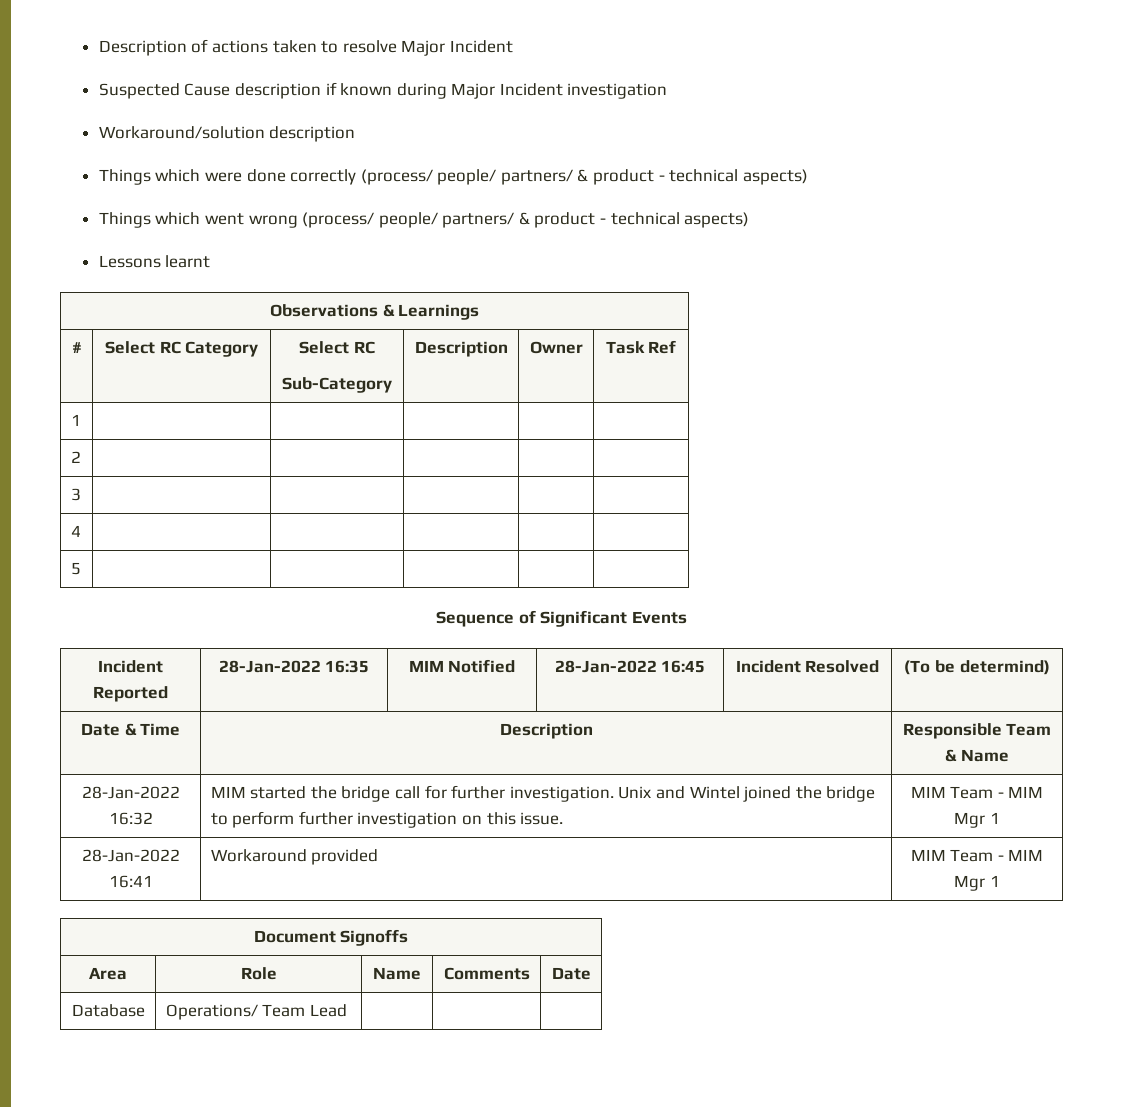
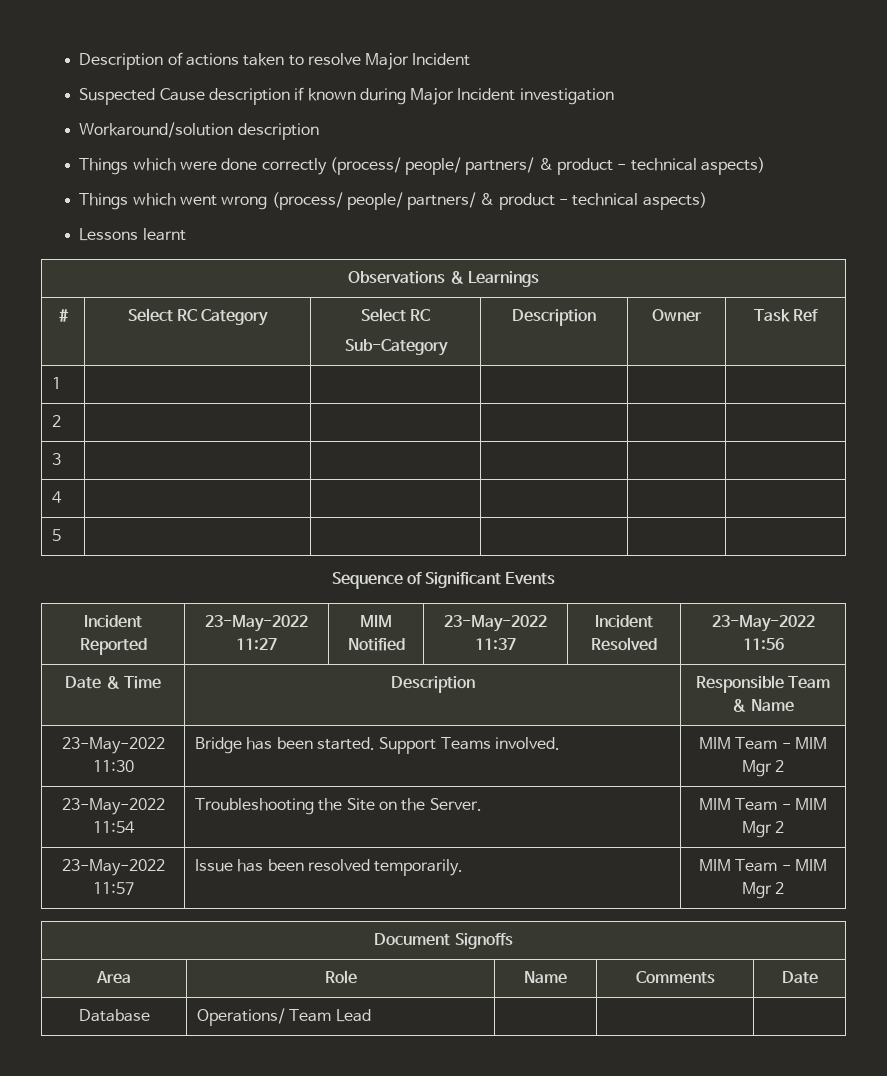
[218,660,370,673] 28-Jan-2022 16:35 -> [205,615,308,632] [236,638,277,650] 23-May-2022 11:27
[554,660,706,673] 28-Jan-2022 16:45 -> [444,615,547,632] [475,638,516,650] 23-May-2022 11:37
[904,660,1050,675] (To be determind) -> [711,615,815,632] [742,638,784,650] 23-May-2022 11:56
[81,786,180,799] [108,812,153,825] [210,785,876,802] [210,811,564,828] [910,786,1044,799] [954,812,1000,828] [81,849,180,862] [108,875,153,888] [210,849,379,865] [910,849,1044,862] [954,875,1000,891] 28-Jan-2022 16:32 | MIM started the bridge call for further investigation. Unix and Wintel joined the bridge to perform further investigation on this issue. | MIM Team - MIM Mgr 1 // 28-Jan-2022 16:41 | Workaround provided | MIM Team - MIM Mgr 1 -> [61,737,165,754] [92,760,134,772] [195,737,560,754] [699,737,827,750] [741,760,785,777] [61,798,165,815] [92,821,135,833] [195,798,482,815] [699,798,827,811] [741,821,785,838] [61,859,165,876] [92,882,134,895] [195,859,464,876] [699,859,827,872] [741,882,785,899] 23-May-2022 11:30 | Bridge has been started. Support Teams involved. | MIM Team - MIM Mgr 2 // 23-May-2022 11:54 | Troubleshooting the Site on the Server. | MIM Team - MIM Mgr 2 // 23-May-2022 11:57 | Issue has been resolved temporarily. | MIM Team - MIM Mgr 2

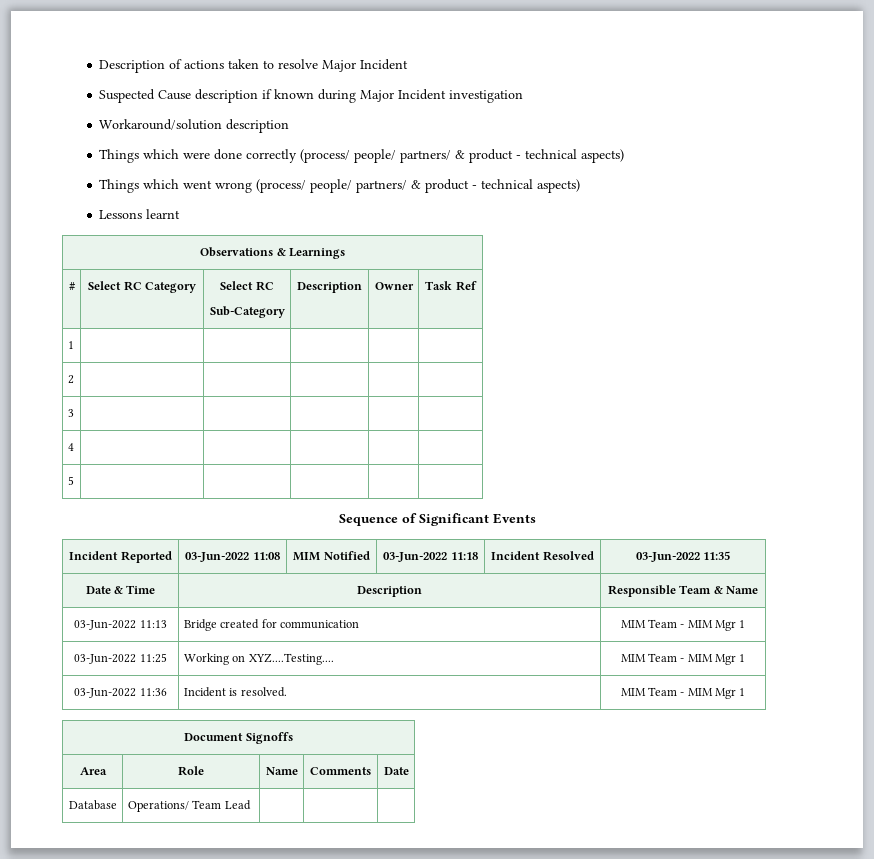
[205,615,308,632] [236,638,277,650] 23-May-2022 11:27 -> [185,552,280,562] 03-Jun-2022 11:08
[444,615,547,632] [475,638,516,650] 23-May-2022 11:37 -> [383,552,478,562] 03-Jun-2022 11:18
[711,615,815,632] [742,638,784,650] 23-May-2022 11:56 -> [635,551,731,562] 03-Jun-2022 11:35
[61,737,165,754] [92,760,134,772] 23-May-2022 11:30 -> [74,620,167,630] 03-Jun-2022 11:13
[246,737,560,754] [699,737,827,750] [741,760,785,777] [61,798,165,815] [92,821,135,833] [195,798,482,815] [699,798,827,811] [741,821,785,838] [61,859,165,876] [92,882,134,895] [195,859,464,876] [699,859,827,872] [741,882,785,899] has been started. Support Teams involved. | MIM Team - MIM Mgr 2 // 23-May-2022 11:54 | Troubleshooting the Site on the Server. | MIM Team - MIM Mgr 2 // 23-May-2022 11:57 | Issue has been resolved temporarily. | MIM Team - MIM Mgr 2 -> [220,619,359,629] [620,619,746,631] [74,653,167,664] [183,653,334,665] [620,653,746,665] [74,688,167,698] [183,687,287,697] [620,687,746,699] created for communication | MIM Team - MIM Mgr 1 // 03-Jun-2022 11:25 | Working on XYZ....Testing.... | MIM Team - MIM Mgr 1 // 03-Jun-2022 11:36 | Incident is resolved. | MIM Team - MIM Mgr 1

